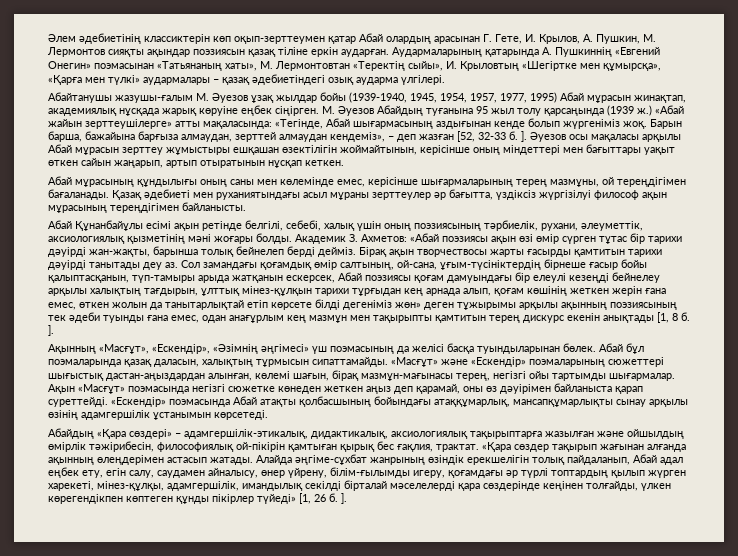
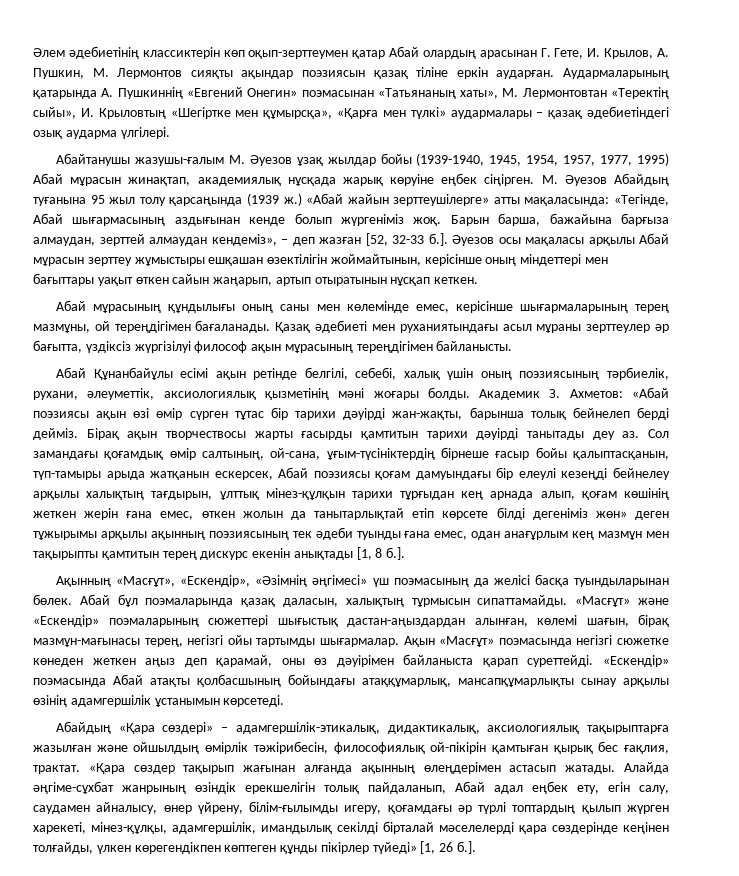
[509,131,527,142] б. ]. -> [428,233,448,246] б.].
[681,312,690,321] [48,325,54,336] б. ]. -> [386,547,406,560] б.].
[329,493,347,504] б. ]. -> [457,841,477,854] б.].

